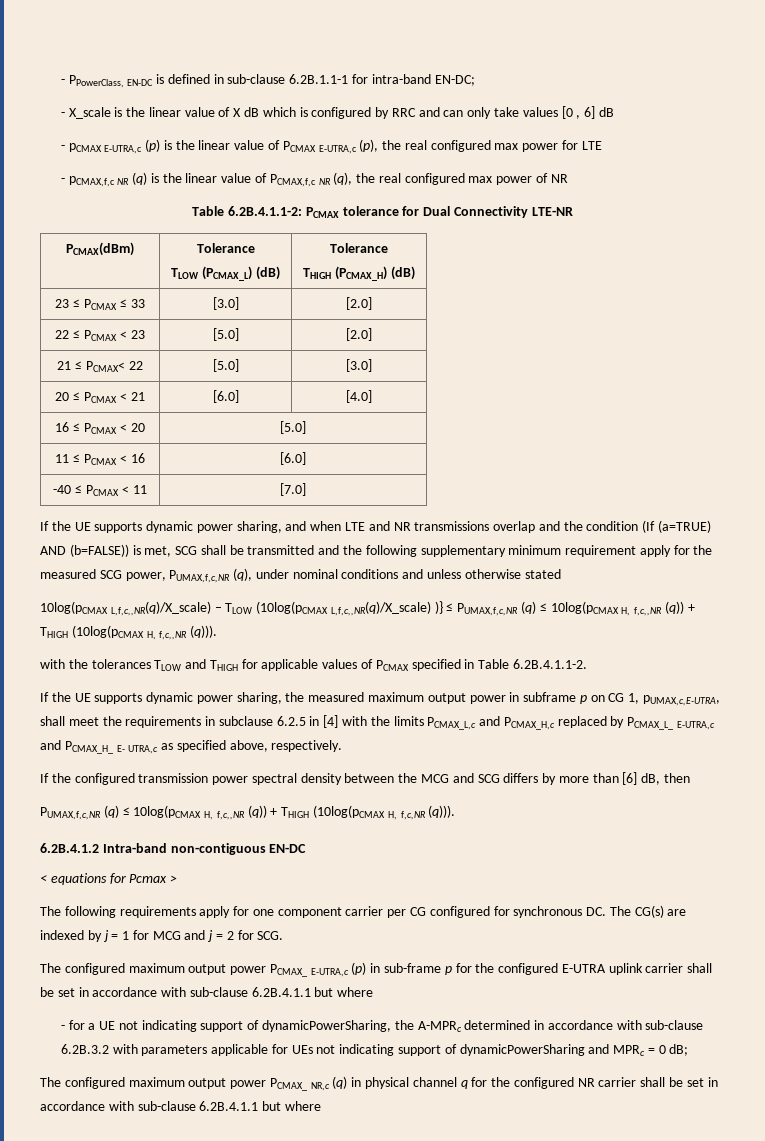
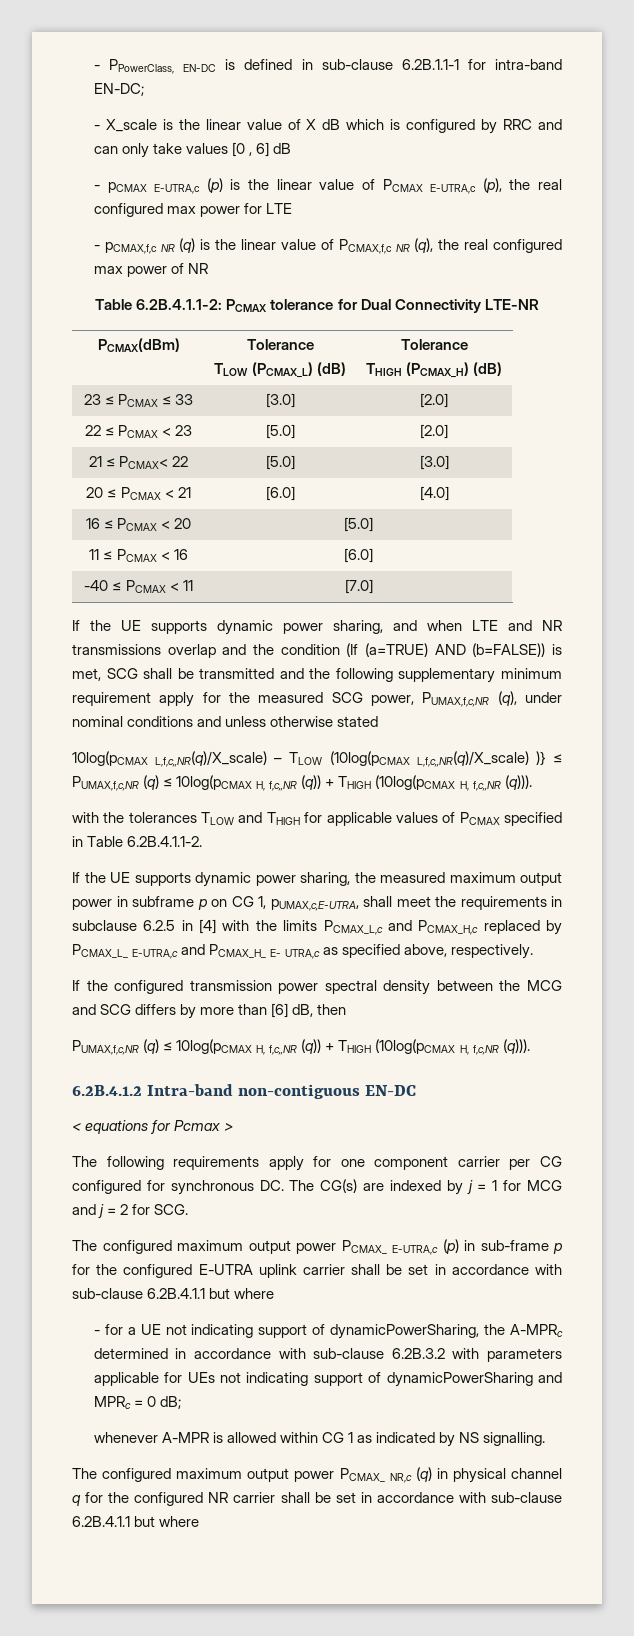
(689, 1050) none -> [93,1432,546,1447] // whenever A-MPR is allowed within CG 1 as indicated by NS signalling.

